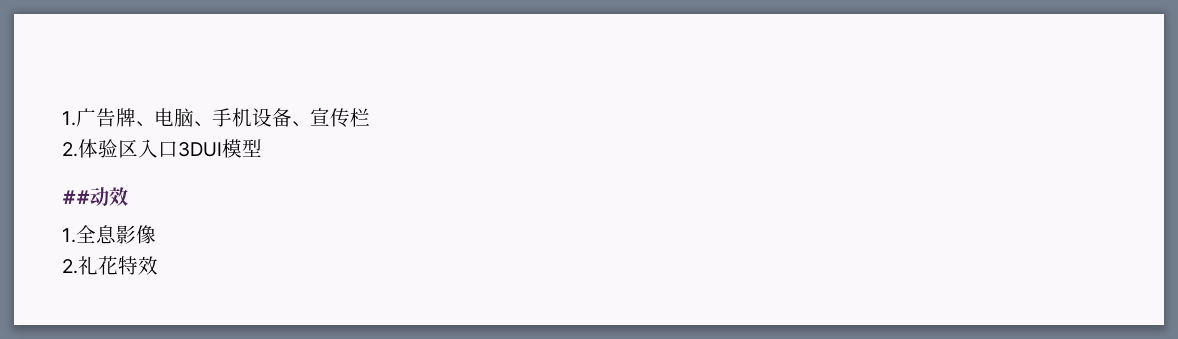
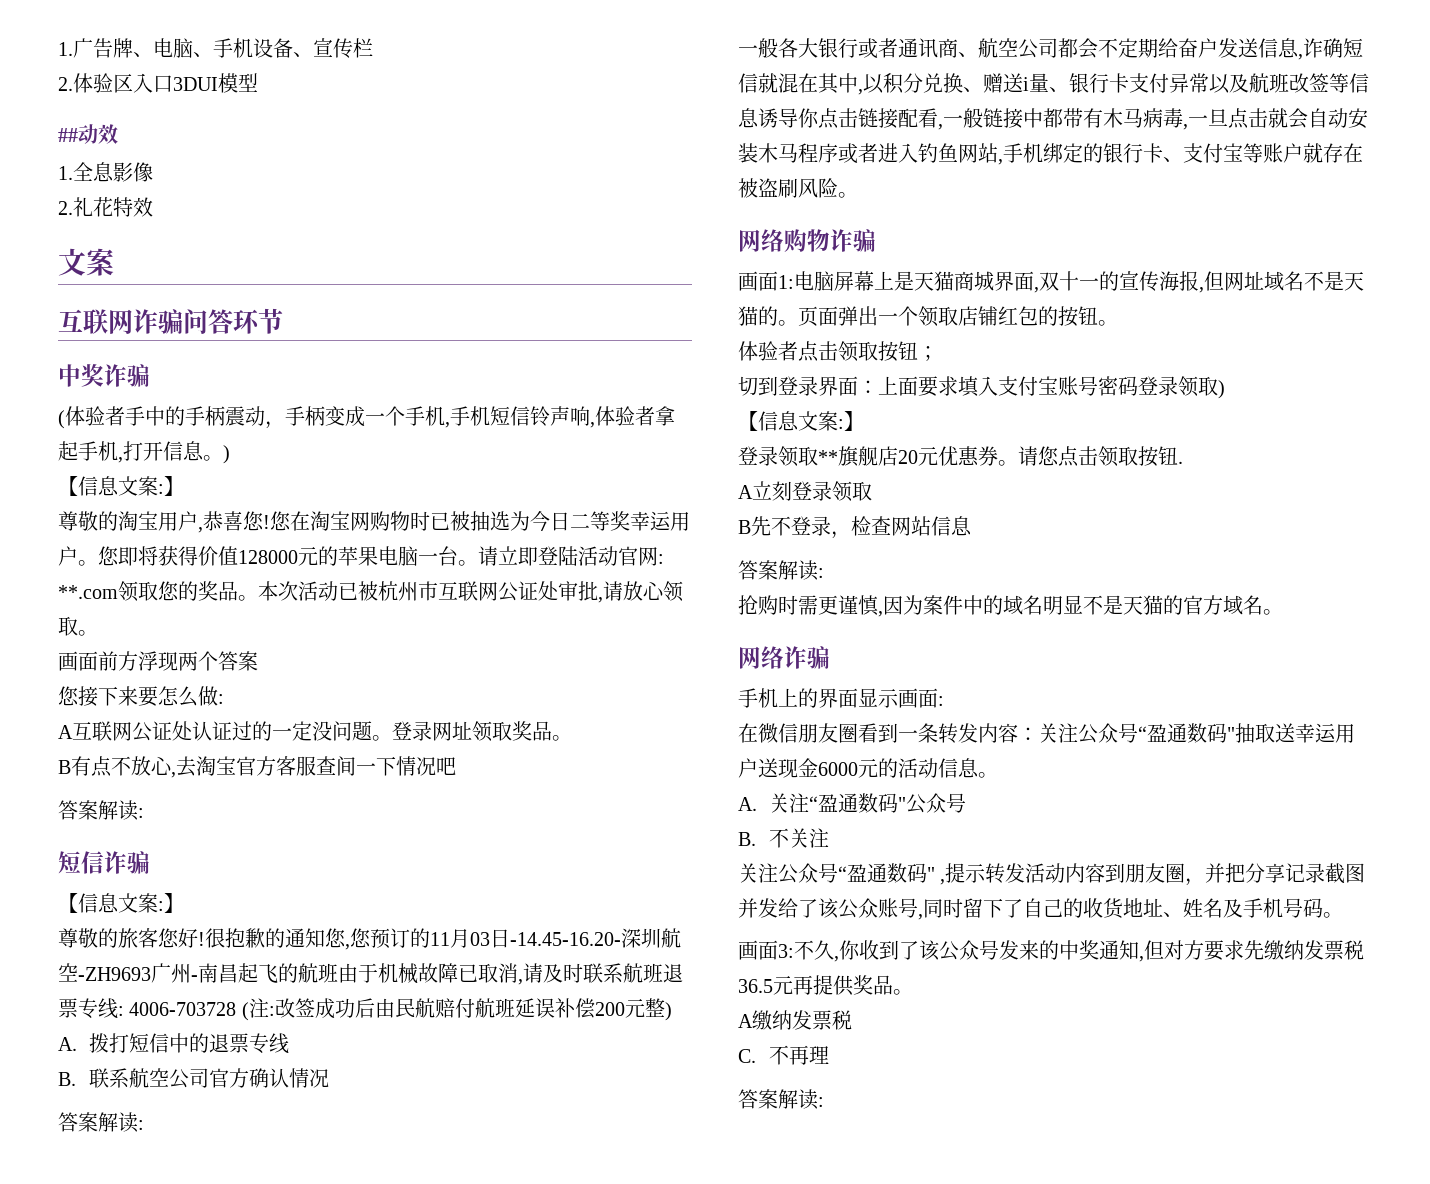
(158, 265) none -> [58,248,114,276] [58,308,283,334] [58,364,150,387] [58,406,675,429] [58,441,230,464] [58,476,184,496] [58,511,690,533] [58,546,664,566] [58,581,684,603] [58,616,98,636] [58,651,258,671] [58,686,224,707] [58,721,572,742] [58,756,456,778] [58,800,144,821] [58,851,150,874] [58,893,184,913] [58,928,681,950] [58,963,683,985] [58,998,672,1021] [58,1033,289,1054] [58,1068,329,1089] [58,1112,144,1133] [738,38,1363,60] [738,73,1369,95] [738,108,1368,130] [738,143,1363,165] [738,178,858,198] [738,229,876,252] [738,271,1364,293] [738,306,1118,327] [738,341,938,362] [738,376,1225,399] [738,411,864,431] [738,446,1183,467] [738,481,872,502] [738,516,972,539] [738,560,824,581] [738,595,1283,617] [738,646,830,669] [738,688,944,708] [738,723,1355,744] [738,758,998,778] [738,793,966,814] [738,828,829,848] [738,863,1366,886] [738,898,1343,920] [738,940,1364,962] [738,975,913,996] [738,1010,852,1030] [738,1045,829,1065] [738,1089,824,1110] // 文案 // 互联网诈骗问答环节 // 中奖诈骗 // (体验者手中的手柄震动，手柄变成一个手机,手机短信铃声响,体验者拿起手机,打开信息。) // 【信息文案:】 // 尊敬的淘宝用户,恭喜您!您在淘宝网购物时已被抽选为今日二等奖幸运用户。您即将获得价值128000元的苹果电脑一台。请立即登陆活动官网: **.com领取您的奖品。本次活动已被杭州市互联网公证处审批,请放心领取。 // 画面前方浮现两个答案 // 您接下来要怎么做: // A互联网公证处认证过的一定没问题。登录网址领取奖品。 // B有点不放心,去淘宝官方客服查间一下情况吧 // 答案解读: // 短信诈骗 // 【信息文案:】 // 尊敬的旅客您好!很抱歉的通知您,您预订的11月03日-14.45-16.20-深圳航空-ZH9693广州-南昌起飞的航班由于机械故障已取消,请及时联系航班退票专线: 4006-703728 (注:改签成功后由民航赔付航班延误补偿200元整) // A.拨打短信中的退票专线 // B.联系航空公司官方确认情况 // 答案解读: // 一般各大银行或者通讯商、航空公司都会不定期给奋户发送信息,诈确短信就混在其中,以积分兑换、赠送i量、银行卡支付异常以及航班改签等信息诱导你点击链接配看,一般链接中都带有木马病毒,一旦点击就会自动安装木马程序或者进入钓鱼网站,手机绑定的银行卡、支付宝等账户就存在被盗刷风险。 // 网络购物诈骗 // 画面1:电脑屏幕上是天猫商城界面,双十一的宣传海报,但网址域名不是天猫的。页面弹出一个领取店铺红包的按钮。 // 体验者点击领取按钮； // 切到登录界面：上面要求填入支付宝账号密码登录领取) // 【信息文案:】 // 登录领取**旗舰店20元优惠券。请您点击领取按钮. // A立刻登录领取 // B先不登录，检查网站信息 // 答案解读: // 抢购时需更谨慎,因为案件中的域名明显不是天猫的官方域名。 // 网络诈骗 // 手机上的界面显示画面: // 在微信朋友圈看到一条转发内容：关注公众号“盈通数码"抽取送幸运用户送现金6000元的活动信息。 // A.关注“盈通数码"公众号 // B.不关注 // 关注公众号“盈通数码" ,提示转发活动内容到朋友圈，并把分享记录截图并发给了该公众账号,同时留下了自己的收货地址、姓名及手机号码。 // 画面3:不久,你收到了该公众号发来的中奖通知,但对方要求先缴纳发票税36.5元再提供奖品。 // A缴纳发票税 // C.不再理 // 答案解读:

